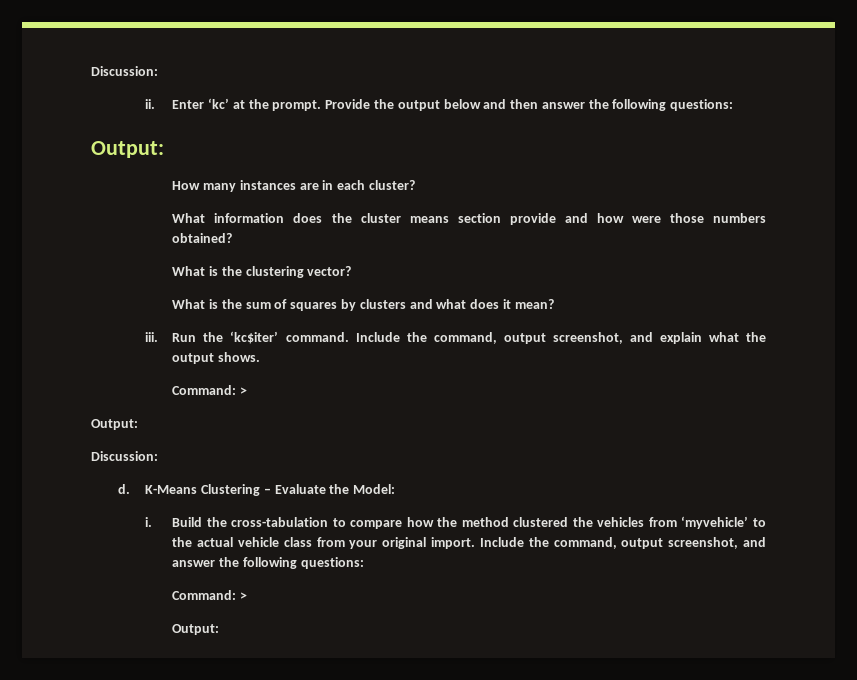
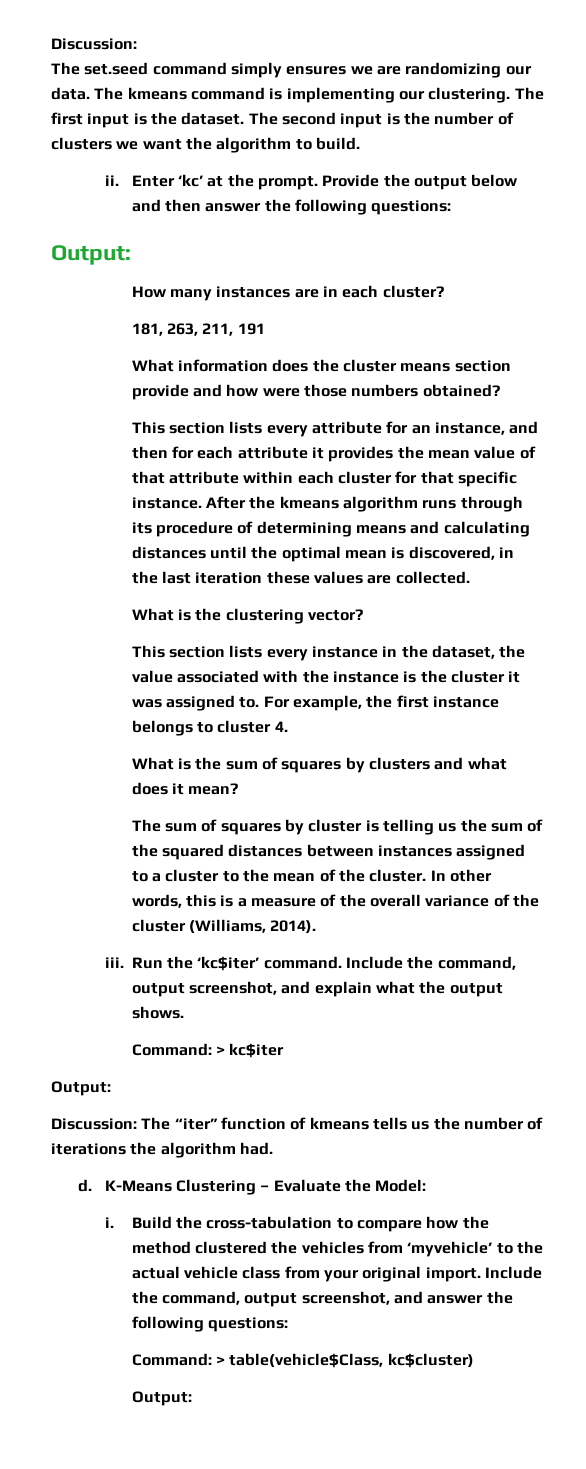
[91,66,158,76] Discussion: -> [51,38,137,50] [51,62,532,78] [51,87,544,103] [51,112,514,128] [51,137,360,153] Discussion: // The set.seed command simply ensures we are randomizing our data. The kmeans command is implementing our clustering. The first input is the dataset. The second input is the number of clusters we want the algorithm to build.
(416, 185) none -> [131,323,265,336] // 181, 263, 211, 191
(233, 238) none -> [131,421,539,437] [131,446,536,462] [131,471,517,487] [131,496,523,512] [131,521,530,537] [131,546,514,562] [131,571,470,584] // This section lists every attribute for an instance, and then for each attribute it provides the mean value of that attribute within each cluster for that specific instance. After the kmeans algorithm runs through its procedure of determining means and calculating distances until the optimal mean is discovered, in the last iteration these values are collected.
(352, 271) none -> [131,645,526,661] [131,670,521,683] [131,695,499,711] [131,720,288,736] // This section lists every instance in the dataset, the value associated with the instance is the cluster it was assigned to. For example, the first instance belongs to cluster 4.
(554, 304) none -> [131,819,544,835] [131,844,526,860] [131,869,492,882] [131,894,539,908] [131,919,317,934] // The sum of squares by cluster is telling us the sum of the squared distances between instances assigned to a cluster to the mean of the cluster. In other words, this is a measure of the overall variance of the cluster (Williams, 2014).
(248, 391) none -> [229,1043,285,1058] kc$iter
(158, 456) none -> [141,1117,544,1130] [51,1142,273,1158] The “iter” function of kmeans tells us the number of iterations the algorithm had.
(248, 596) none -> [229,1353,474,1368] table(vehicle$Class, kc$cluster)

